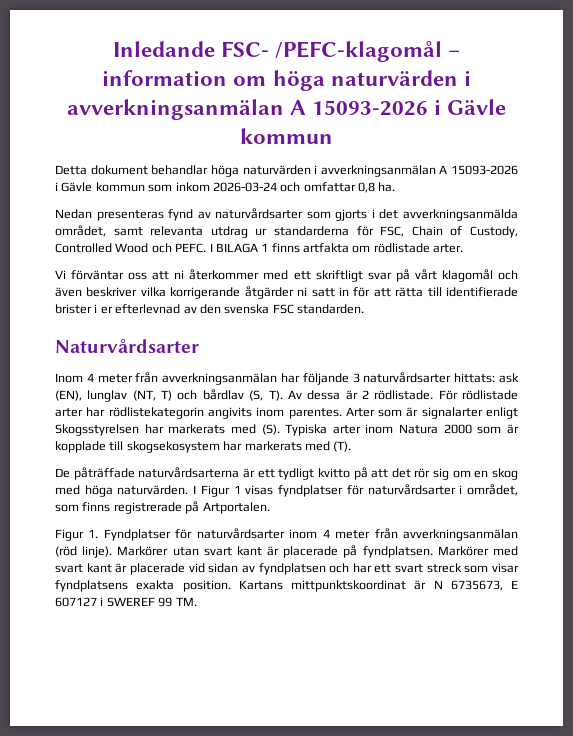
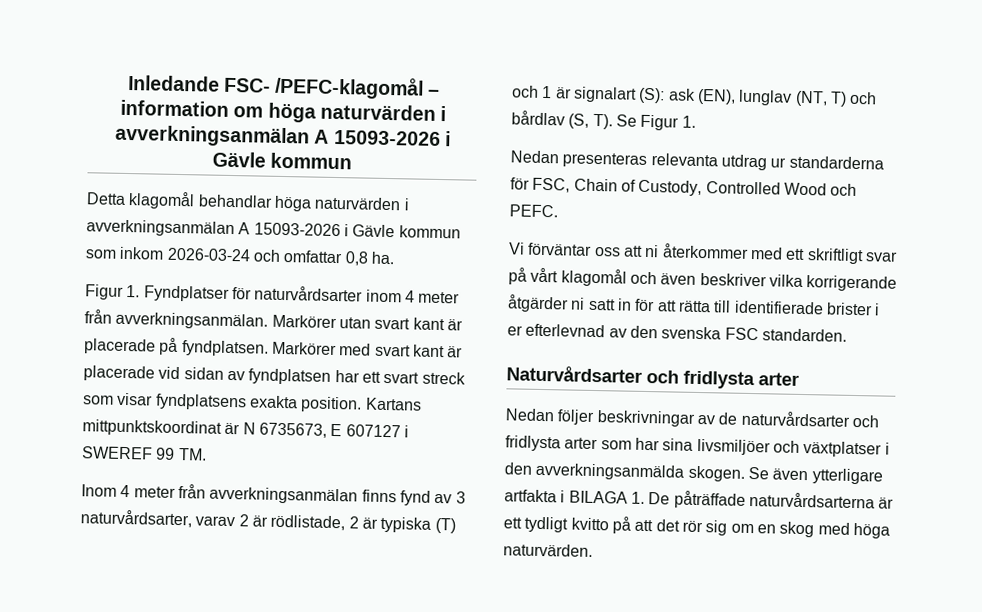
[90,165,148,175] dokument -> [128,191,196,210] klagomål
[55,208,518,221] [55,225,143,237] Nedan presenteras fynd av naturvårdsarter som gjorts i det avverkningsanmälda området, samt -> [85,284,461,304] [84,309,463,331] [84,337,464,358] [83,365,466,385] [83,392,422,413] [82,419,409,438] [82,446,207,461] [81,484,466,506] [80,509,456,534] [512,85,878,107] [511,110,696,131] [510,150,648,168] Figur 1. Fyndplatser för naturvårdsarter inom 4 meter från avverkningsanmälan. Markörer utan svart kant är placerade på fyndplatsen. Markörer med svart kant är placerade vid sidan av fyndplatsen har ett svart streck som visar fyndplatsens exakta position. Kartans mittpunktskoordinat är N 6735673, E 607127 i SWEREF 99 TM. // Inom 4 meter från avverkningsanmälan finns fynd av 3 naturvårdsarter, varav 2 är rödlistade, 2 är typiska (T) och 1 är signalart (S): ask (EN), lunglav (NT, T) och bårdlav (S, T). Se Figur 1. // Nedan presenteras
[209,243,464,253] I BILAGA 1 finns artfakta om rödlistade arter. -> (558, 211) none
[55,372,519,385] [55,389,518,402] [55,407,518,419] [55,424,519,436] [55,441,352,453] // Inom 4 meter från avverkningsanmälan har följande 3 naturvårdsarter hittats: ask (EN), lunglav (NT, T) och bårdlav (S, T). Av dessa är 2 rödlistade. För rödlistade arter har rödlistekategorin angivits inom parentes. Arter som är signalarter enligt Skogsstyrelsen har markerats med (S). Typiska arter inom Natura 2000 som är kopplade till skogsekosystem har markerats med (T). // -> [646,370,799,390] [505,408,879,428] [505,435,890,458] [504,462,883,485] [504,489,645,504] och fridlysta arter // Nedan följer beskrivningar av de naturvårdsarter och fridlysta arter som har sina livsmiljöer och växtplatser i den avverkningsanmälda skogen. Se även ytterligare artfakta i BILAGA 1.
[193,484,518,497] [55,501,270,514] [55,528,518,541] [55,545,518,558] [55,563,520,575] [55,580,518,592] [55,597,197,607] I Figur 1 visas fyndplatser för naturvårdsarter i området, som finns registrerade på Artportalen. // Figur 1. Fyndplatser för naturvårdsarter inom 4 meter från avverkningsanmälan (röd linje). Markörer utan svart kant är placerade på fyndplatsen. Markörer med svart kant är placerade vid sidan av fyndplatsen och har ett svart streck som visar fyndplatsens exakta position. Kartans mittpunktskoordinat är N 6735673, E 607127 i SWEREF 99 TM. -> (593, 550) none

